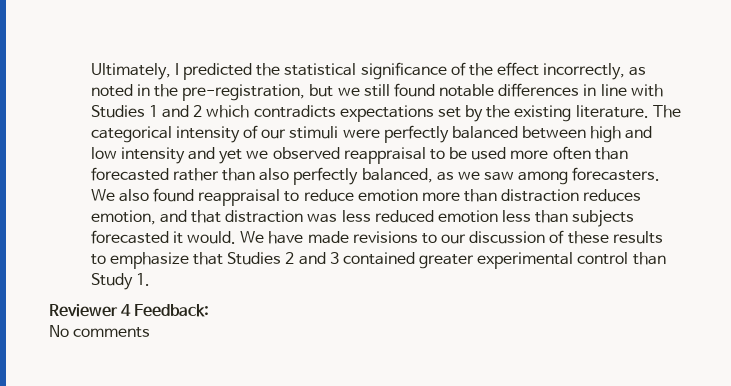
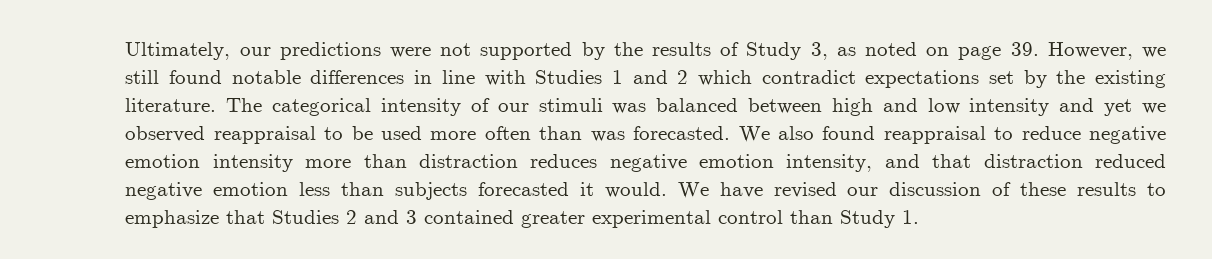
[174,62,647,80] [90,84,334,101] I predicted the statistical significance of the effect incorrectly, as noted in the pre-registration, but -> [239,42,1133,60] our predictions were not supported by the results of Study 3, as noted on page 39. However,
[253,105,336,118] contradicts -> [761,70,856,84] contradict
[342,125,449,143] were perfectly -> [612,103,647,114] was
[90,167,661,185] forecasted rather than also perfectly balanced, as we saw among forecasters. -> [590,126,731,142] was forecasted.
[357,189,418,202] emotion -> [1088,126,1166,144] [125,154,293,172] negative emotion intensity
[90,210,434,225] emotion, and that distraction was less reduced -> [609,154,1166,172] [125,182,203,200] negative emotion intensity, and that distraction reduced negative
[307,231,437,244] made revisions to -> [773,182,837,198] revised
[49,304,210,317] [49,325,151,338] // Reviewer 4 Feedback: // No comments -> (920, 217) none

